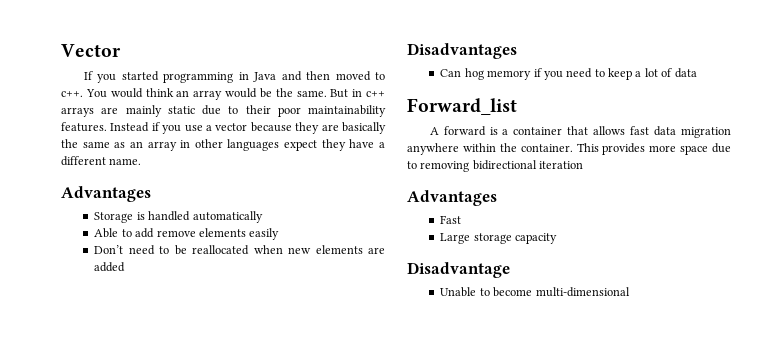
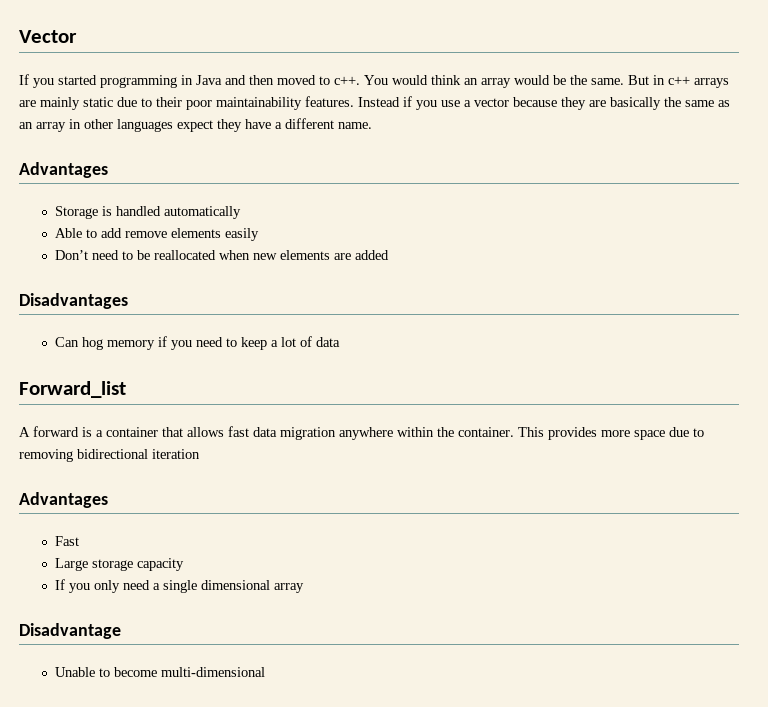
(558, 238) none -> [55,579,305,593] // If you only need a single dimensional array

